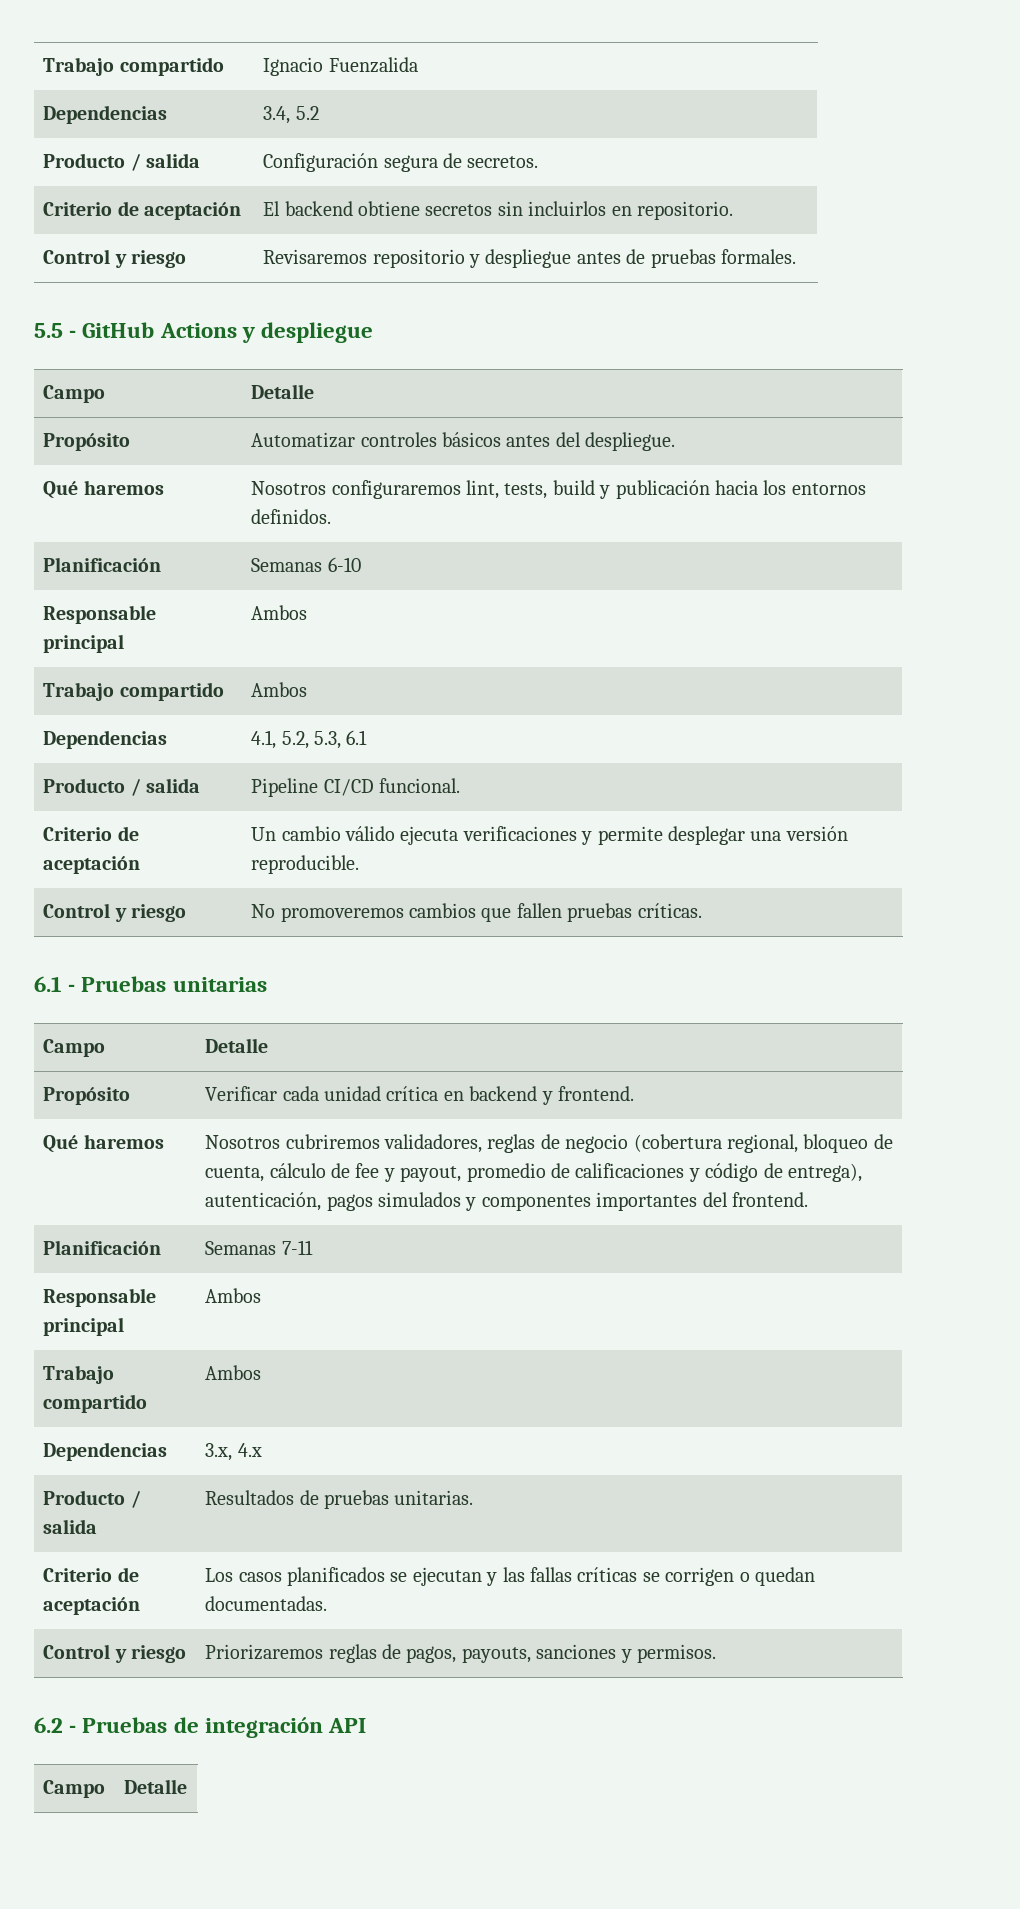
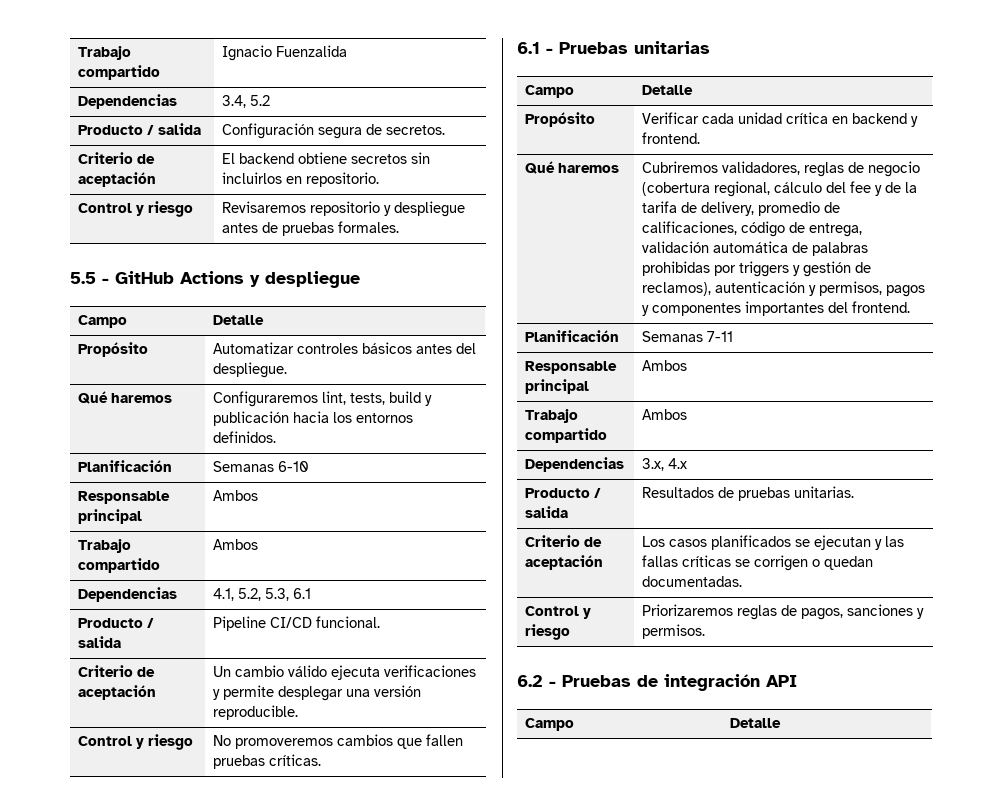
[251,480,461,499] Nosotros configuraremos -> [212,391,318,407] Configuraremos
[205,1134,380,1149] Nosotros cubriremos -> [641,161,718,173] Cubriremos
[803,1134,893,1153] [205,1163,863,1182] [205,1192,462,1211] bloqueo de cuenta, cálculo de fee y payout, promedio de calificaciones y código de entrega), autenticación, pagos simulados -> [773,181,917,196] [641,201,840,216] [641,221,862,237] [641,241,868,256] [641,261,871,277] [641,281,925,297] cálculo del fee y de la tarifa de delivery, promedio de calificaciones, código de entrega, validación automática de palabras prohibidas por triggers y gestión de reclamos), autenticación y permisos, pagos
[461,1647,531,1663] payouts, -> (843, 614) none

